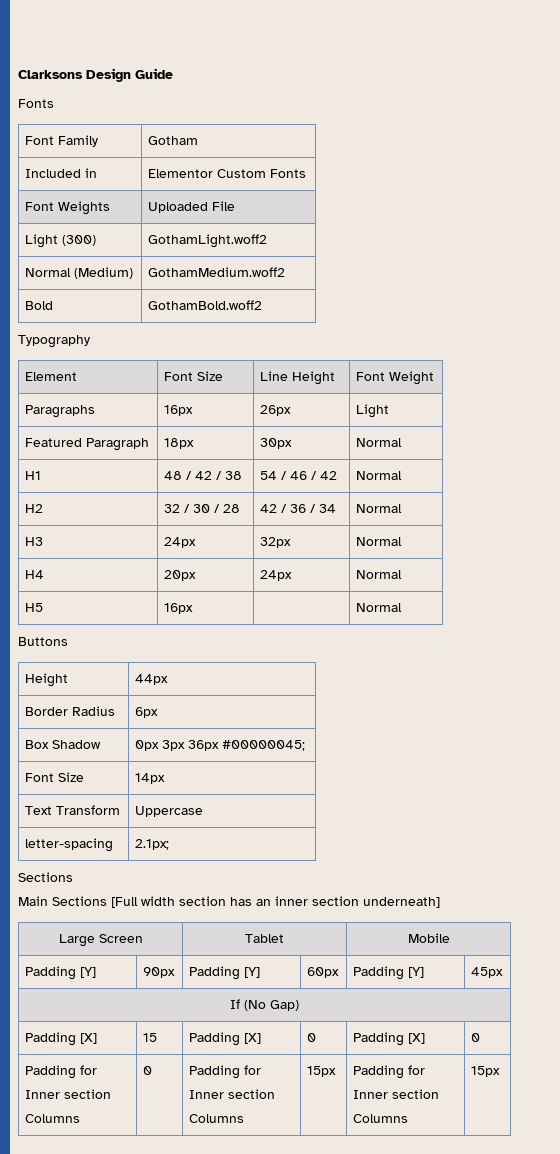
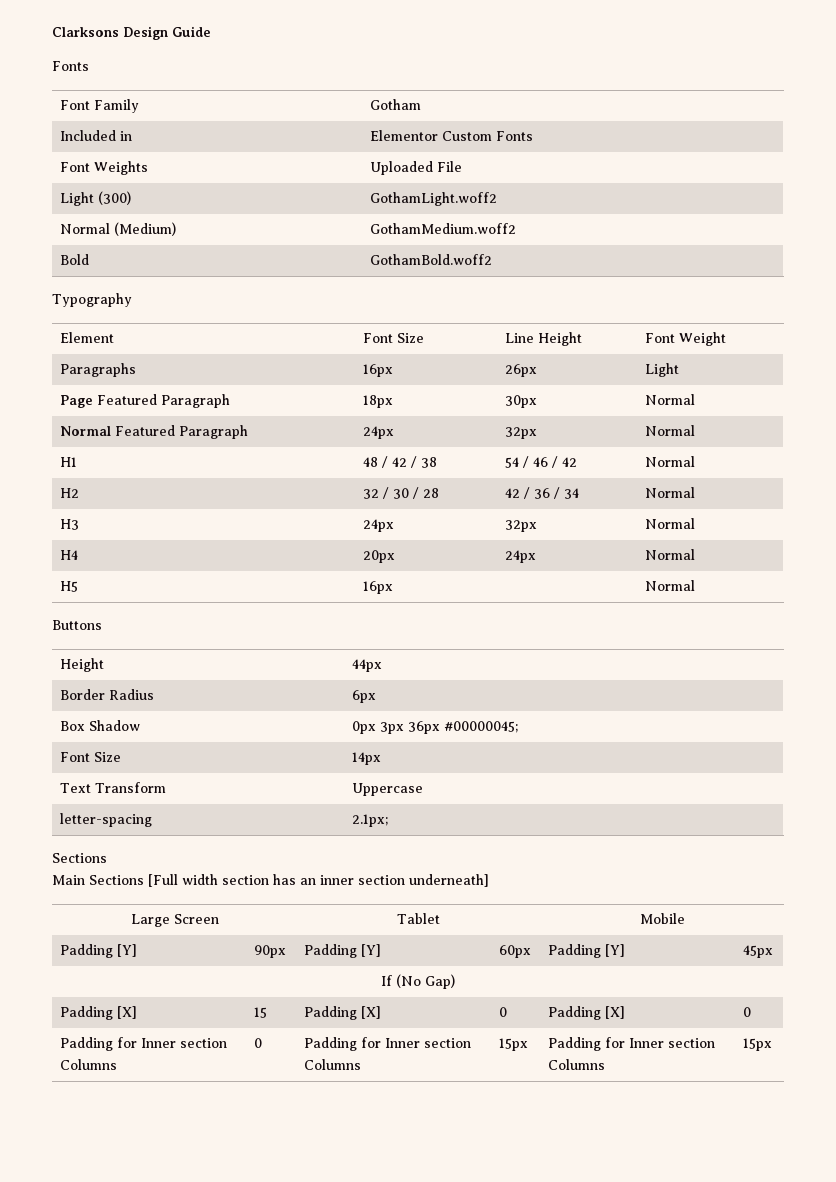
(389, 411) none -> [60,395,94,408] Page
(402, 442) none -> [60,425,249,439] [363,426,395,439] [505,427,538,439] [645,425,696,436] // Normal Featured Paragraph | 24px | 32px | Normal

